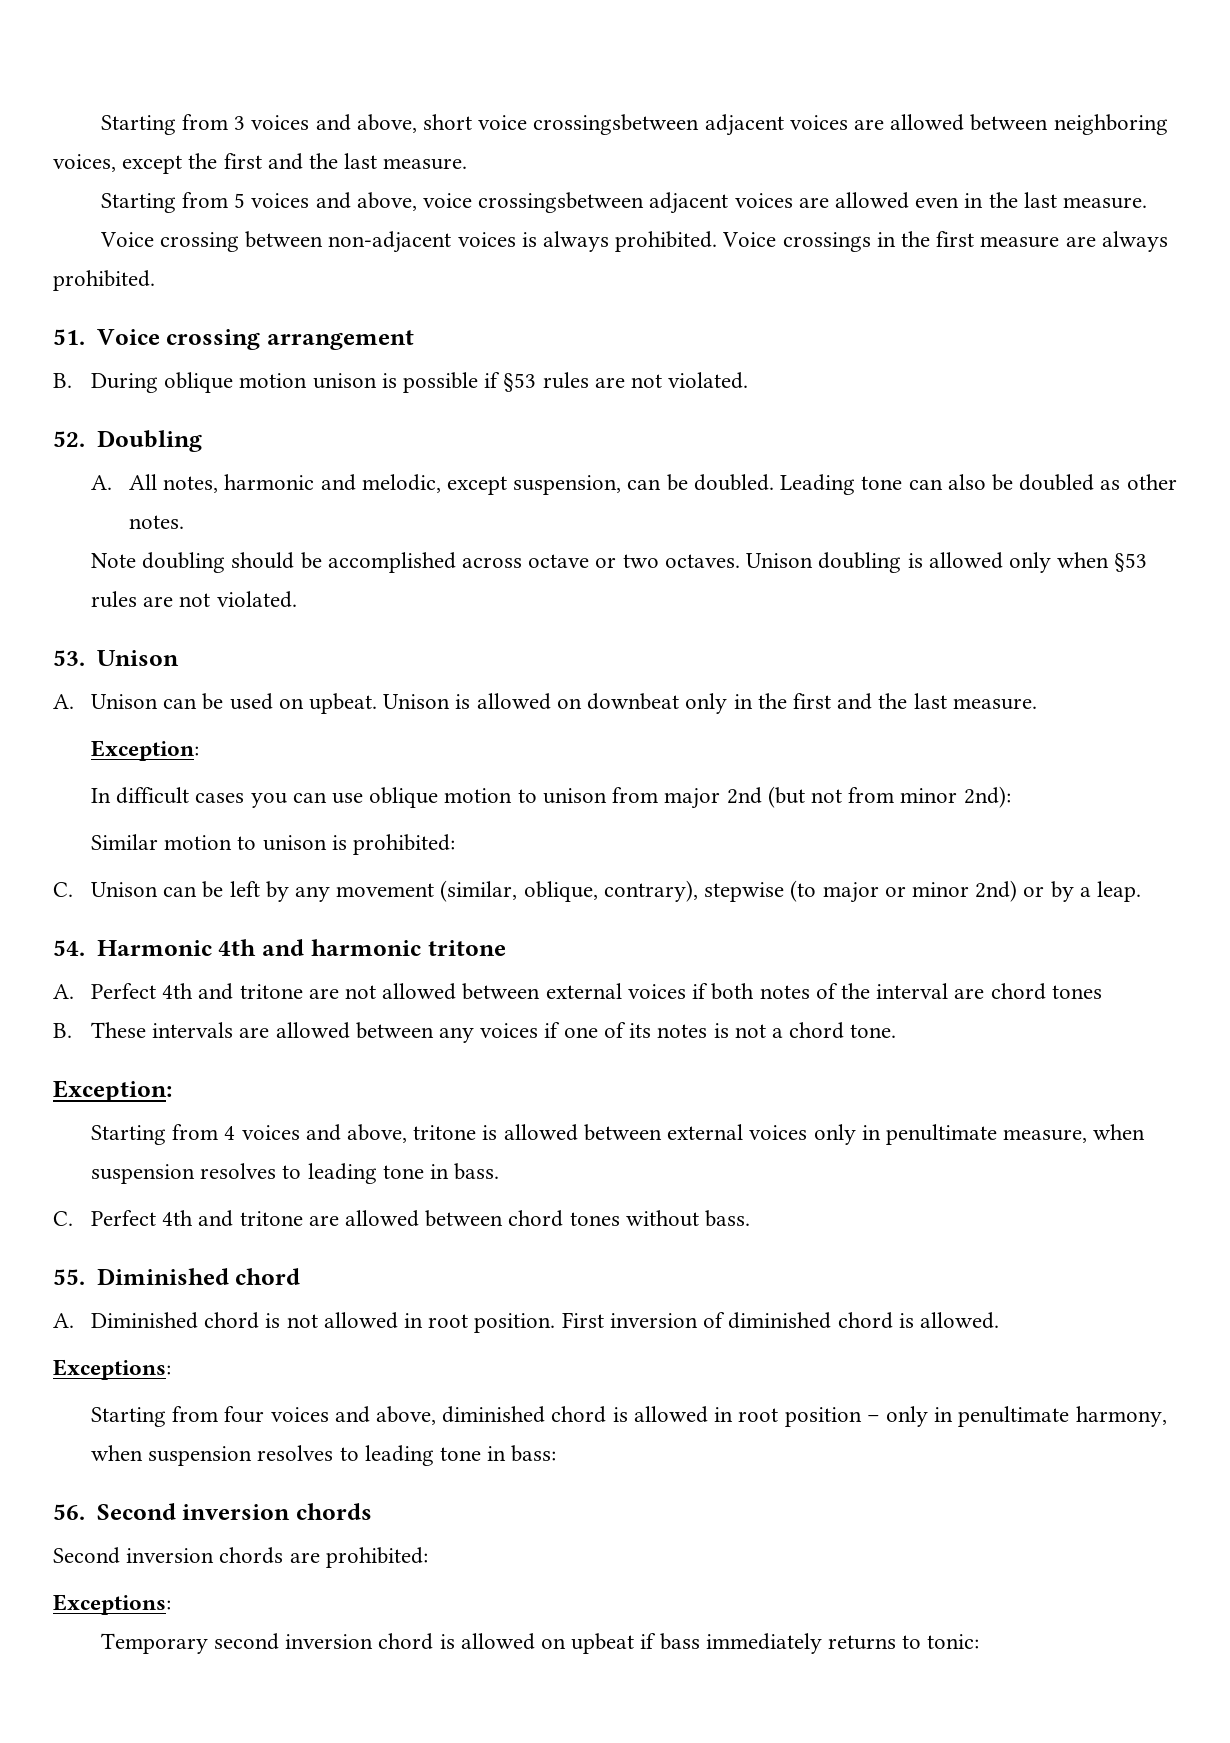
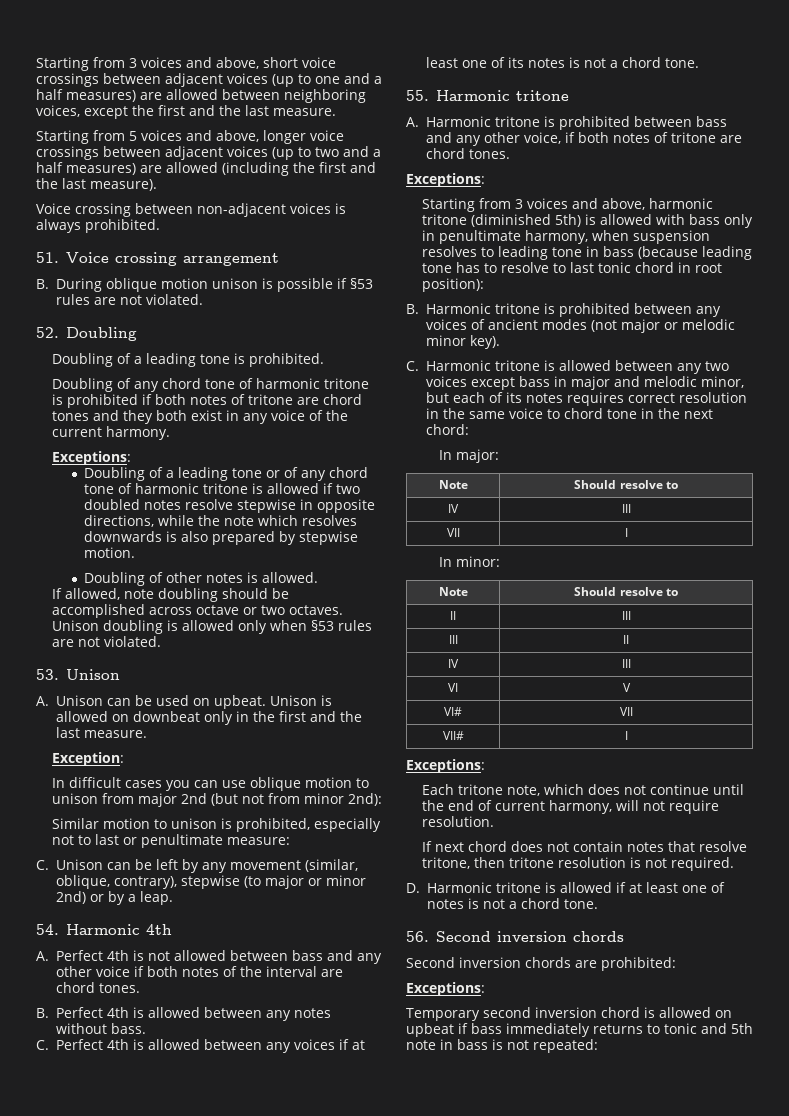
[533,114,848,136] crossingsbetween adjacent voices -> [36,73,382,87] [36,89,136,102] crossings between adjacent voices (up to one and a half measures)
[422,192,1148,214] voice crossingsbetween adjacent voices are allowed even in the last measure. -> [263,130,344,144] [36,146,381,160] [36,162,376,176] [36,178,157,191] longer voice crossings between adjacent voices (up to two and a half measures) are allowed (including the first and the last measure).
[722,231,1168,252] [53,270,155,291] Voice crossings in the first measure are always prohibited. -> (160, 226) none
[91,474,1177,495] [129,515,185,529] [91,553,137,568] A. All notes, harmonic and melodic, except suspension, can be doubled. Leading tone can also be doubled as other notes. // Note -> [52,353,325,367] [52,378,370,392] [52,394,363,408] [52,410,349,424] [52,426,171,440] [52,451,132,465] [83,467,368,481] [83,483,360,494] [83,499,375,513] [83,515,357,527] [83,531,358,545] [83,547,135,558] [83,572,318,586] [52,588,155,600] Doubling of a leading tone is prohibited. // Doubling of any chord tone of harmonic tritone is prohibited if both notes of tritone are chord tones and they both exist in any voice of the current harmony. // Exceptions: // Doubling of a leading tone or of any chord tone of harmonic tritone is allowed if two doubled notes resolve stepwise in opposite directions, while the note which resolves downwards is also prepared by stepwise motion. // Doubling of other notes is allowed. // If allowed, note
[353,834,456,855] prohibited: -> [236,818,382,832] [52,834,291,848] prohibited, especially not to last or penultimate measure:
[262,939,506,956] and harmonic tritone -> (172, 929) none
[198,983,686,1000] and tritone are not allowed between external voices -> [132,950,382,964] [55,966,130,977] is not allowed between bass and any other voice
[1051,985,1102,999] [53,1022,270,1038] tones // B. These intervals are -> [98,983,140,993] [36,1007,331,1021] [55,1023,146,1034] [36,1039,144,1050] tones. // B. Perfect 4th is allowed between any notes without bass. // C. Perfect 4th is
(561, 1030) none -> [351,1040,365,1050] [425,57,458,68] at least
[53,1080,172,1102] [91,1124,1146,1145] [91,1163,500,1184] [53,1210,751,1227] [53,1268,301,1285] [53,1312,999,1333] Exception: // Starting from 4 voices and above, tritone is allowed between external voices only in penultimate measure, when suspension resolves to leading tone in bass. // C. Perfect 4th and tritone are allowed between chord tones without bass. // 55. Diminished chord // A. Diminished chord is not allowed in root position. First inversion of diminished chord is allowed. -> [406,90,569,101] [406,116,727,130] [425,132,742,146] [425,148,510,159] 55. Harmonic tritone // A. Harmonic tritone is prohibited between bass and any other voice, if both notes of tritone are chord tones.
[224,1406,880,1427] four voices and above, diminished chord is allowed in root position – -> [515,198,714,210] [422,214,721,227] 3 voices and above, harmonic tritone (diminished 5th) is allowed with bass
[511,1445,557,1462] bass: -> [603,246,753,260] [422,262,723,273] [422,278,485,292] [406,303,721,317] [425,319,735,333] [425,335,500,349] [406,360,729,374] [425,376,744,390] [425,392,747,406] [425,408,713,419] [425,424,469,435] [438,449,499,463] [438,480,468,489] [574,480,678,489] [448,504,459,513] [621,504,631,513] [446,528,460,537] [624,528,628,537] [438,556,500,567] [438,587,468,596] [574,587,678,596] [450,611,456,620] [621,611,631,620] [448,635,458,644] [623,635,629,644] [448,659,459,668] [621,659,631,668] [448,683,458,692] [622,683,631,692] [444,707,462,716] [619,707,633,716] [442,731,464,740] [624,731,628,740] [406,759,485,773] [422,784,745,796] [422,800,720,814] [422,816,495,827] [422,841,748,852] [422,857,735,871] [406,882,725,893] [426,898,598,909] bass (because leading tone has to resolve to last tonic chord in root position): // B. Harmonic tritone is prohibited between any voices of ancient modes (not major or melodic minor key). // C. Harmonic tritone is allowed between any two voices except bass in major and melodic minor, but each of its notes requires correct resolution in the same voice to chord tone in the next chord: // In major: // Note | Should resolve to // IV | III // VII | I // In minor: // Note | Should resolve to // II | III // III | II // IV | III // VI | V // VI# | VII // VII# | I // Exceptions: // Each tritone note, which does not continue until the end of current harmony, will not require resolution. // If next chord does not contain notes that resolve tritone, then tritone resolution is not required. // D. Harmonic tritone is allowed if at least one of notes is not a chord tone.
[927,1634,980,1649] tonic: -> [664,1023,753,1034] [406,1039,598,1053] tonic and 5th note in bass is not repeated:

